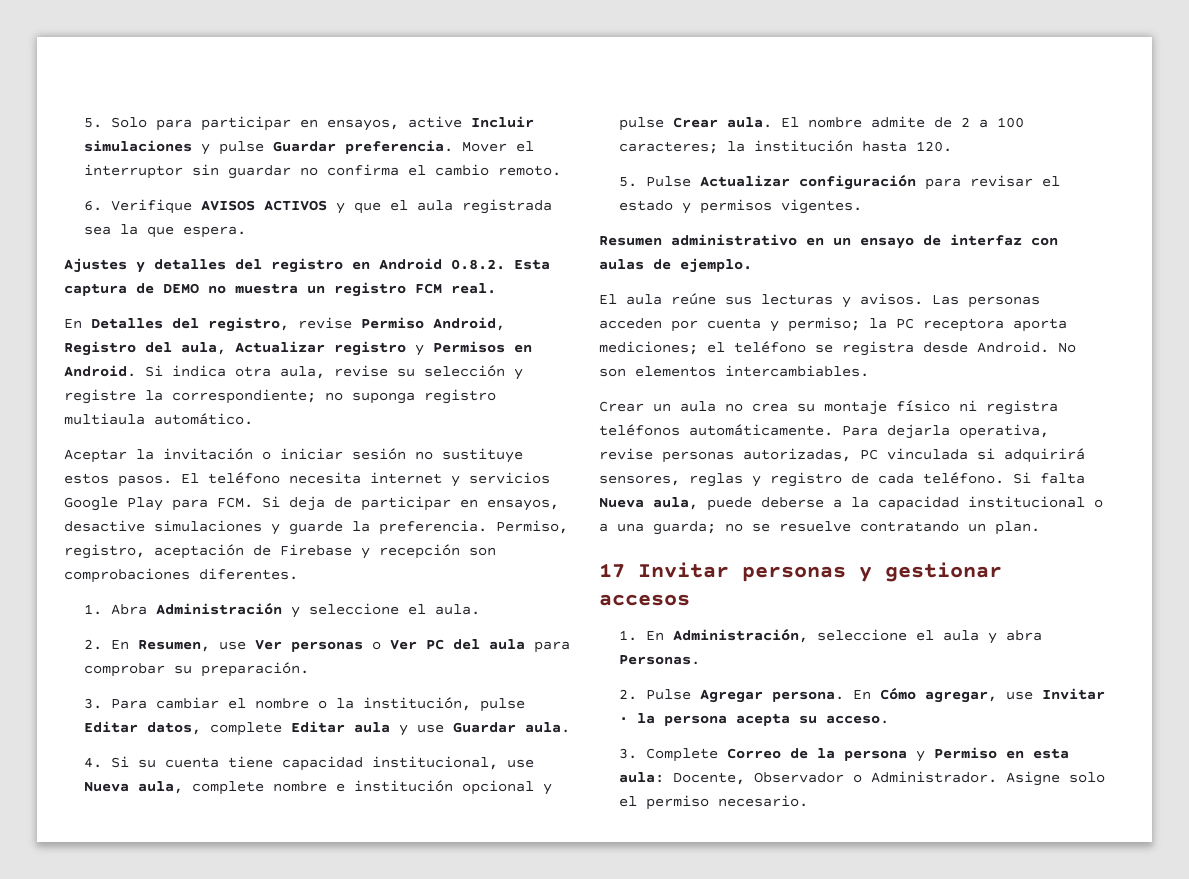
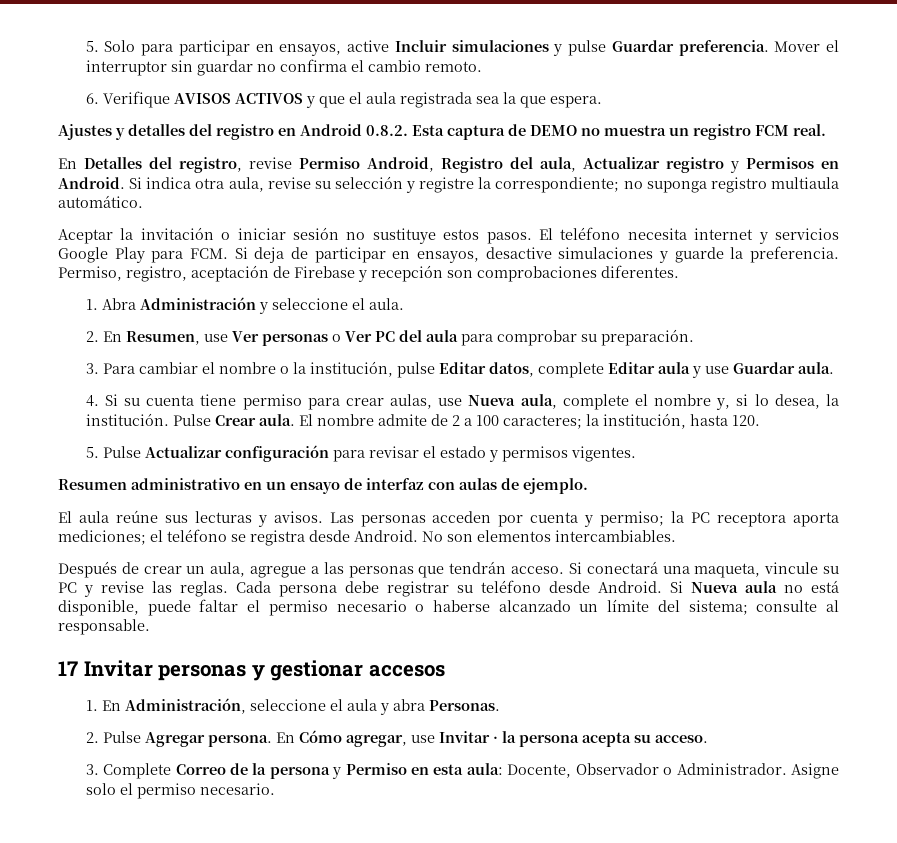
[281,756,534,771] [83,780,552,795] [618,117,664,131] capacidad institucional, use Nueva aula, complete nombre e institución opcional y pulse -> [242,394,839,410] [85,413,211,426] permiso para crear aulas, use Nueva aula, complete el nombre y, si lo desea, la institución. Pulse
[753,140,853,152] institución -> [602,413,686,429] institución,
[599,400,1058,415] [599,424,1049,439] [599,448,1085,463] [599,472,1085,487] [599,496,1103,511] [599,521,1040,535] Crear un aula no crea su montaje físico ni registra teléfonos automáticamente. Para dejarla operativa, revise personas autorizadas, PC vinculada si adquirirá sensores, reglas y registro de cada teléfono. Si falta Nueva aula, puede deberse a la capacidad institucional o a una guarda; no se resuelve contratando un plan. -> [58,561,840,578] [58,580,839,597] [58,599,839,616] [58,619,150,635] Después de crear un aula, agregue a las personas que tendrán acceso. Si conectará una maqueta, vincule su PC y revise las reglas. Cada persona debe registrar su teléfono desde Android. Si Nueva aula no está disponible, puede faltar el permiso necesario o haberse alcanzado un límite del sistema; consulte al responsable.

